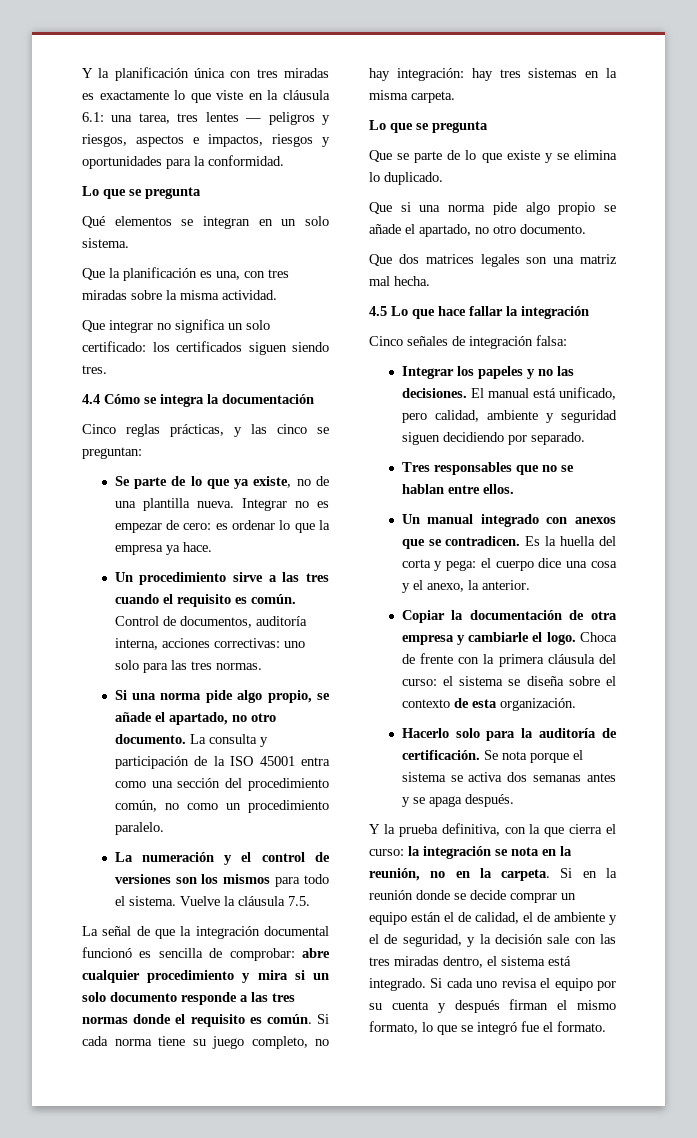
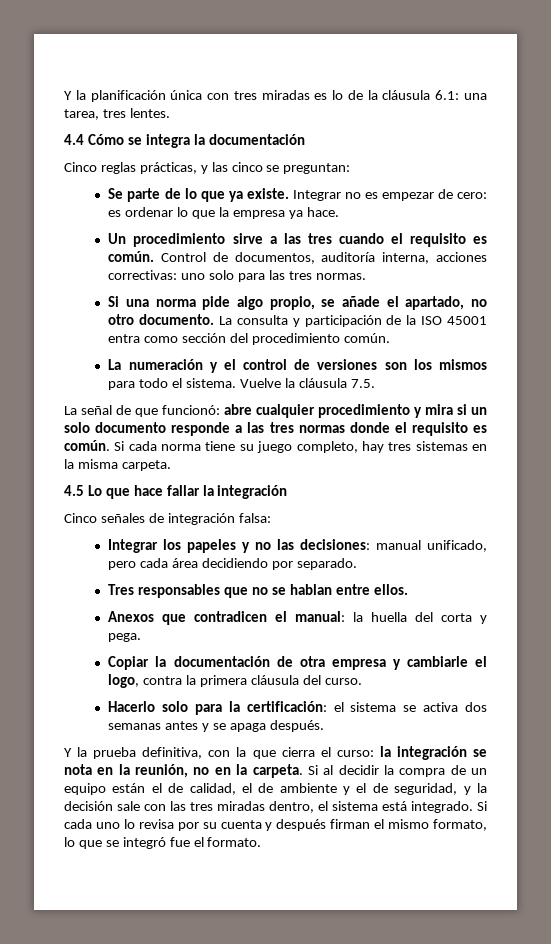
[99,90,263,103] exactamente lo que viste en -> [332,90,363,100] lo de
[205,112,330,125] [82,134,330,147] [82,155,284,169] [82,186,201,199] [82,216,329,229] [82,238,129,248] [82,267,289,281] [82,290,277,300] [82,319,270,333] [82,341,329,355] [82,365,107,374] lentes — peligros y riesgos, aspectos e impactos, riesgos y oportunidades para la conformidad. // Lo que se pregunta // Qué elementos se integran en un solo sistema. // Que la planificación es una, con tres miradas sobre la misma actividad. // Que integrar no significa un solo certificado: los certificados siguen siendo tres. -> [129,108,170,118] lentes.
[253,476,329,488] [114,498,234,511] existe, no de una plantilla nueva. -> [246,188,289,199] existe.
[151,781,173,788] una -> (179, 339) none
[114,800,329,813] [114,822,164,835] común, no como un procedimiento paralelo. -> [343,333,390,343] común.
[180,926,329,939] [82,947,295,961] la integración documental funcionó es sencilla de comprobar: -> [162,405,220,415] funcionó:
[315,1039,329,1046] [369,68,464,81] no hay integración: -> (358, 447) none
[369,120,488,133] [369,150,617,163] [369,172,443,185] [369,202,616,215] [369,224,586,237] [369,254,617,267] [369,276,430,286] // Lo que se pregunta // Que se parte de lo que existe y se elimina lo duplicado. // Que si una norma pide algo propio se añade el apartado, no otro documento. // Que dos matrices legales son una matriz mal hecha. -> (171, 465) none
[401,387,616,400] [401,410,617,423] [401,432,440,445] decisiones. El manual está unificado, pero calidad, ambiente y seguridad siguen -> [300,539,487,552] [108,558,199,570] decisiones: manual unificado, pero cada área
[401,514,616,527] [401,536,541,549] Un manual integrado con anexos que se contradicen. Es -> [108,611,346,625] Anexos que contradicen el manual:
[446,558,617,571] [401,580,530,593] pega: el cuerpo dice una cosa y el anexo, la anterior. -> [108,633,142,642] pega.
[546,632,617,645] [401,653,616,667] [401,676,616,686] [401,698,576,711] [401,728,617,741] [401,750,569,763] logo. Choca de frente con la primera cláusula del curso: el sistema se diseña sobre el contexto de esta organización. // Hacerlo solo para la auditoría de certificación. Se nota porque -> [108,674,362,688] [108,701,327,715] logo, contra la primera cláusula del curso. // Hacerlo solo para la certificación:
[582,868,617,878] [369,890,557,903] en la reunión donde se decide comprar -> [323,765,466,777] al decidir la compra de
[501,978,593,991] revisa el equipo -> [123,819,174,829] lo revisa

